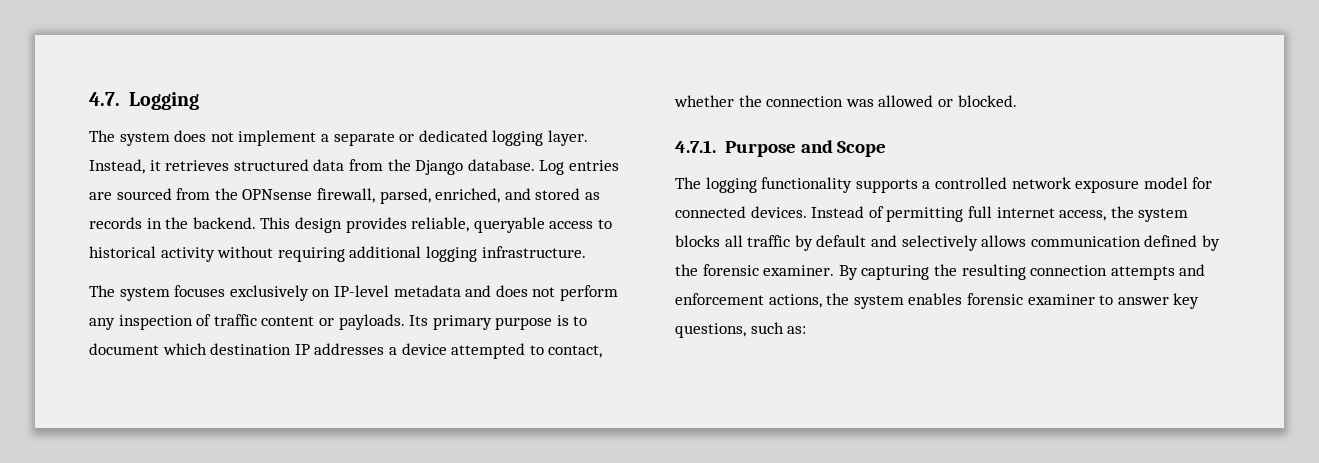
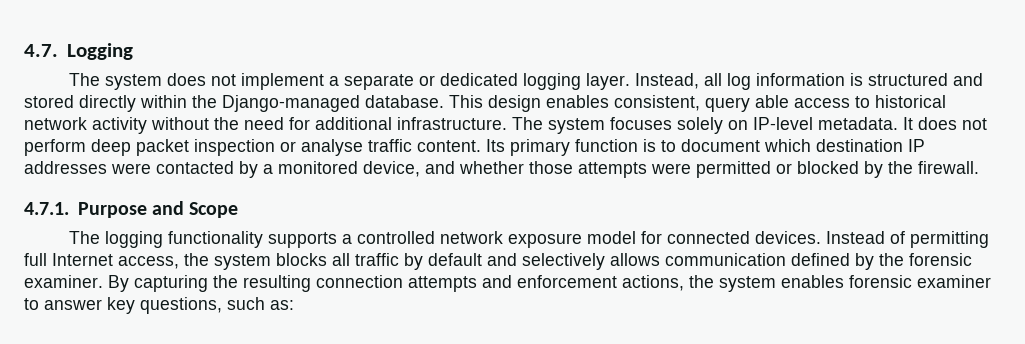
[149,159,619,175] [89,188,600,204] [89,217,545,233] it retrieves structured data from the Django database. Log entries are sourced from the OPNsense firewall, parsed, enriched, and stored as records in the backend. This design provides reliable, queryable -> [703,73,983,90] [24,95,789,112] all log information is structured and stored directly within the Django-managed database. This design enables consistent, query able
(156, 252) none -> [24,117,87,130] network
[277,246,477,262] requiring additional logging -> [214,117,392,130] the need for additional
(586, 252) // -> (507, 123) none
[229,285,309,301] exclusively -> [677,117,723,134] solely
[393,285,492,297] metadata and -> [818,117,913,130] metadata. It
[89,314,405,330] any inspection of traffic content or payloads. -> [91,139,481,156] deep packet inspection or analyse traffic content.
[495,317,553,330] purpose -> [575,139,638,152] function
[388,343,603,359] [674,95,1017,107] a device attempted to contact, whether the connection was allowed or blocked. -> [111,161,979,178] were contacted by a monitored device, and whether those attempts were permitted or blocked by the firewall.
[996,207,1055,218] internet -> [52,253,113,266] Internet

